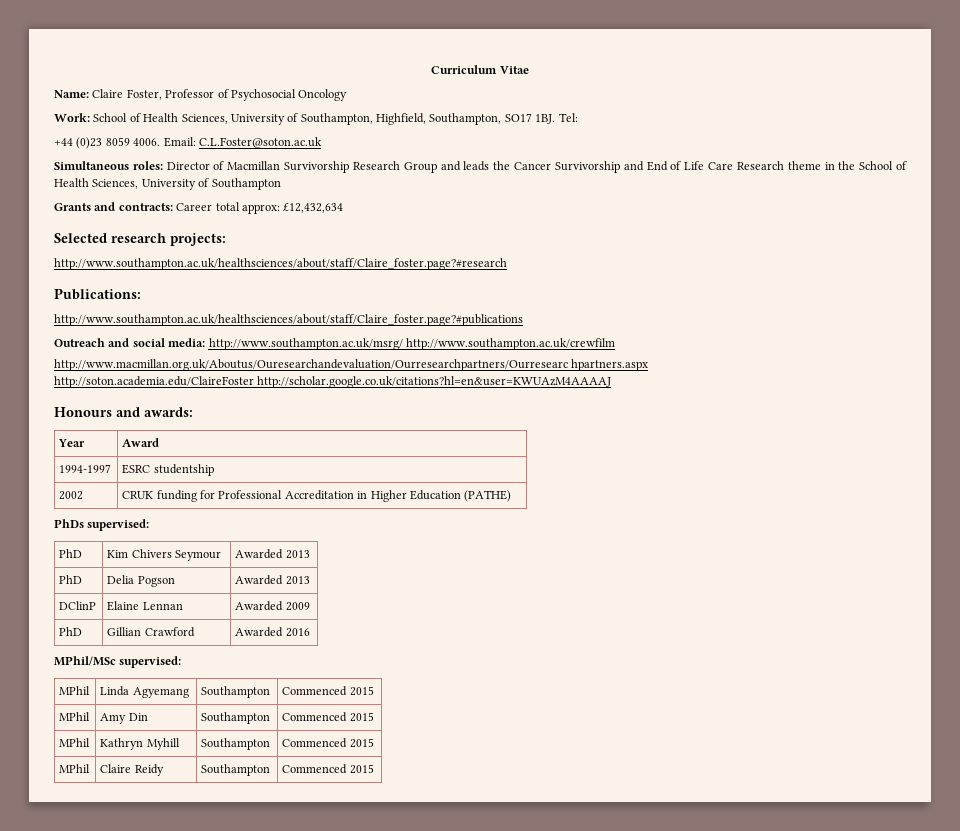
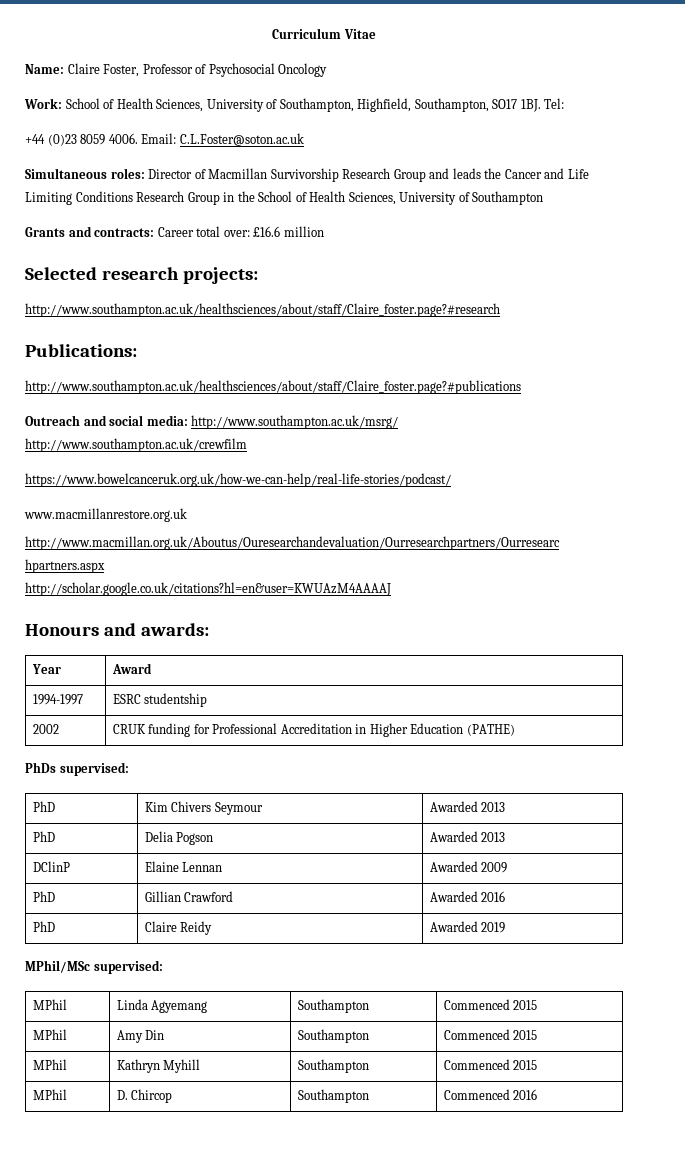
[554,161,821,173] Survivorship and End of Life Care Research theme -> [544,168,589,179] [25,191,220,205] and Life Limiting Conditions Research Group
[241,203,344,214] approx: £12,432,634 -> [223,226,324,237] over: £16.6 million
(615, 344) none -> [25,473,451,487] [24,508,187,522] // https://www.bowelcanceruk.org.uk/how-we-can-help/real-life-stories/podcast/ // www.macmillanrestore.org.uk
[54,376,254,388] http://soton.academia.edu/ClaireFoster -> (105, 566) none
(310, 632) none -> [32,921,55,932] [144,921,213,935] [429,921,506,933] // PhD | Claire Reidy | Awarded 2019
[100,764,164,776] [201,764,271,776] [282,764,374,774] Claire Reidy | Southampton | Commenced 2015 -> [116,1089,173,1103] [297,1089,369,1103] [443,1089,538,1100] D. Chircop | Southampton | Commenced 2016

